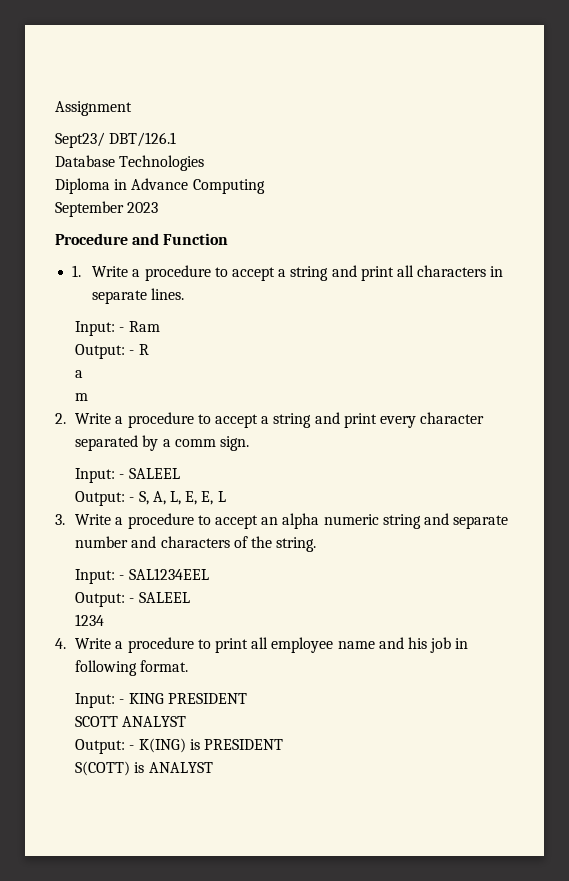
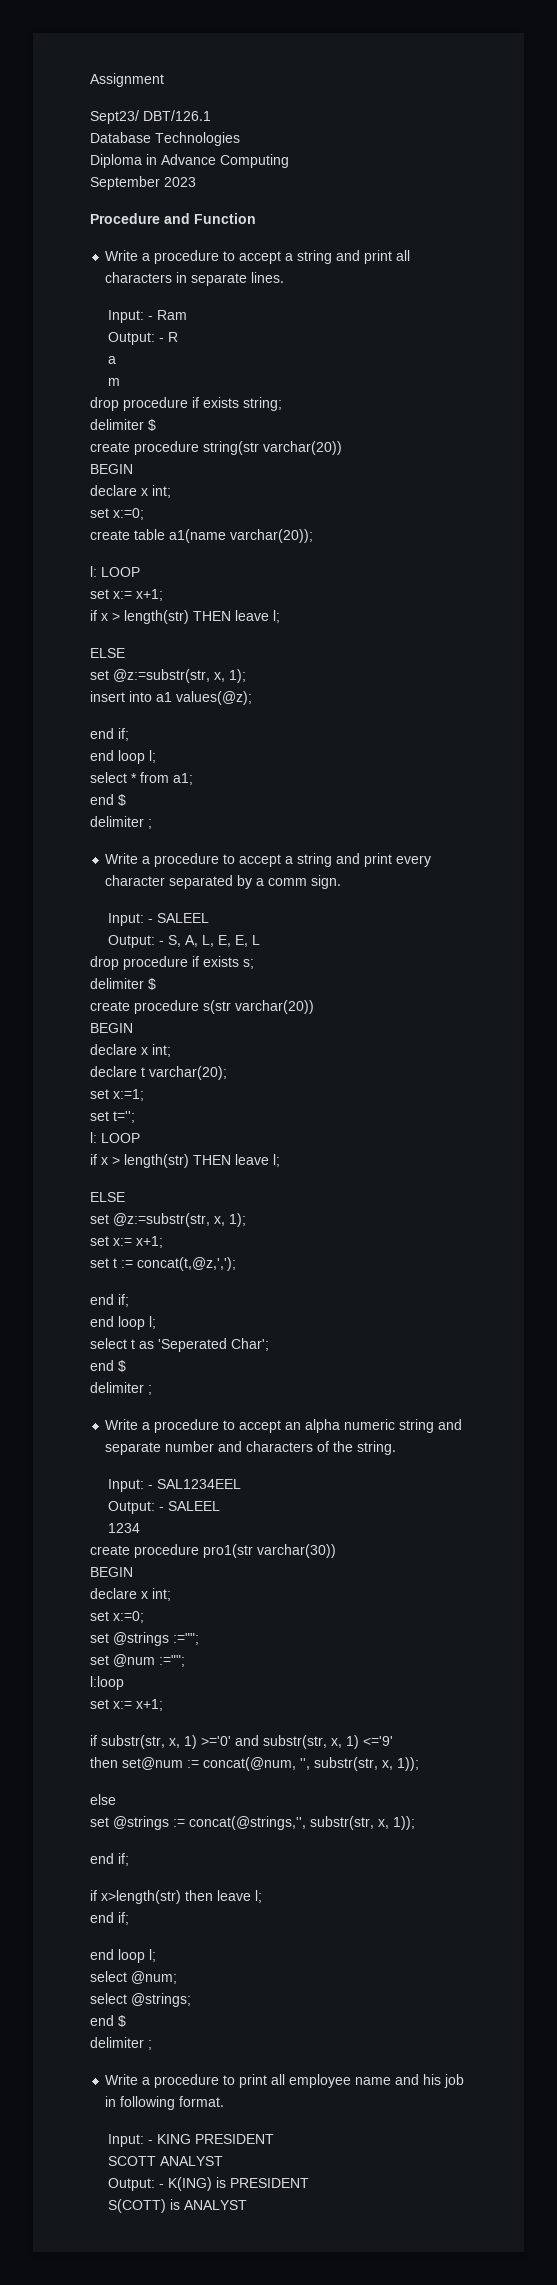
[72,265,82,277] 1. -> (256, 218) none
[55,413,66,424] 2. -> [90,397,282,411] [90,419,156,431] [90,441,342,455] [90,464,133,474] [90,485,171,498] [90,508,144,520] [90,529,313,543] [90,566,140,577] [90,589,163,601] [90,610,280,624] [90,648,125,658] [90,669,246,683] [90,691,252,705] [90,728,129,741] [90,750,156,764] [90,772,193,785] [90,794,126,806] [90,816,152,829] drop procedure if exists string; // delimiter $ // create procedure string(str varchar(20)) // BEGIN // declare x int; // set x:=0; // create table a1(name varchar(20)); // l: LOOP // set x:= x+1; // if x > length(str) THEN leave l; // ELSE // set @z:=substr(str, x, 1); // insert into a1 values(@z); // end if; // end loop l; // select * from a1; // end $ // delimiter ; //
[55,514,65,525] 3. -> [90,956,254,970] [90,978,156,990] [90,1000,314,1014] [90,1023,133,1033] [90,1044,171,1057] [90,1066,227,1080] [90,1089,144,1101] [90,1111,135,1123] [90,1132,140,1143] [90,1154,280,1168] [90,1192,125,1202] [90,1213,246,1227] [90,1236,163,1248] [90,1257,236,1271] [90,1294,129,1307] [90,1316,156,1330] [90,1338,269,1352] [90,1360,126,1372] [90,1382,152,1395] drop procedure if exists s; // delimiter $ // create procedure s(str varchar(20)) // BEGIN // declare x int; // declare t varchar(20); // set x:=1; // set t=''; // l: LOOP // if x > length(str) THEN leave l; // ELSE // set @z:=substr(str, x, 1); // set x:= x+1; // set t := concat(t,@z,','); // end if; // end loop l; // select t as 'Seperated Char'; // end $ // delimiter ; //
[55,638,66,649] 4. -> [90,1544,336,1558] [90,1567,133,1577] [90,1588,171,1601] [90,1611,144,1623] [90,1632,199,1646] [90,1654,185,1667] [90,1676,124,1690] [90,1699,163,1711] [90,1735,393,1749] [90,1757,419,1771] [90,1794,116,1805] [90,1816,415,1830] [90,1853,129,1866] [90,1890,262,1904] [90,1912,129,1925] [90,1949,156,1963] [90,1971,177,1984] [90,1993,191,2007] [90,2015,126,2027] [90,2037,152,2050] create procedure pro1(str varchar(30)) // BEGIN // declare x int; // set x:=0; // set @strings :=""; // set @num :=""; // l:loop // set x:= x+1; // if substr(str, x, 1) >='0' and substr(str, x, 1) <='9' // then set@num := concat(@num, '', substr(str, x, 1)); // else // set @strings := concat(@strings,'', substr(str, x, 1)); // end if; // if x>length(str) then leave l; // end if; // end loop l; // select @num; // select @strings; // end $ // delimiter ; //

